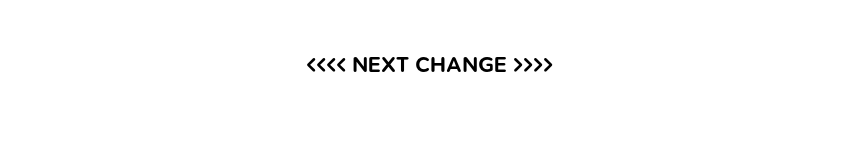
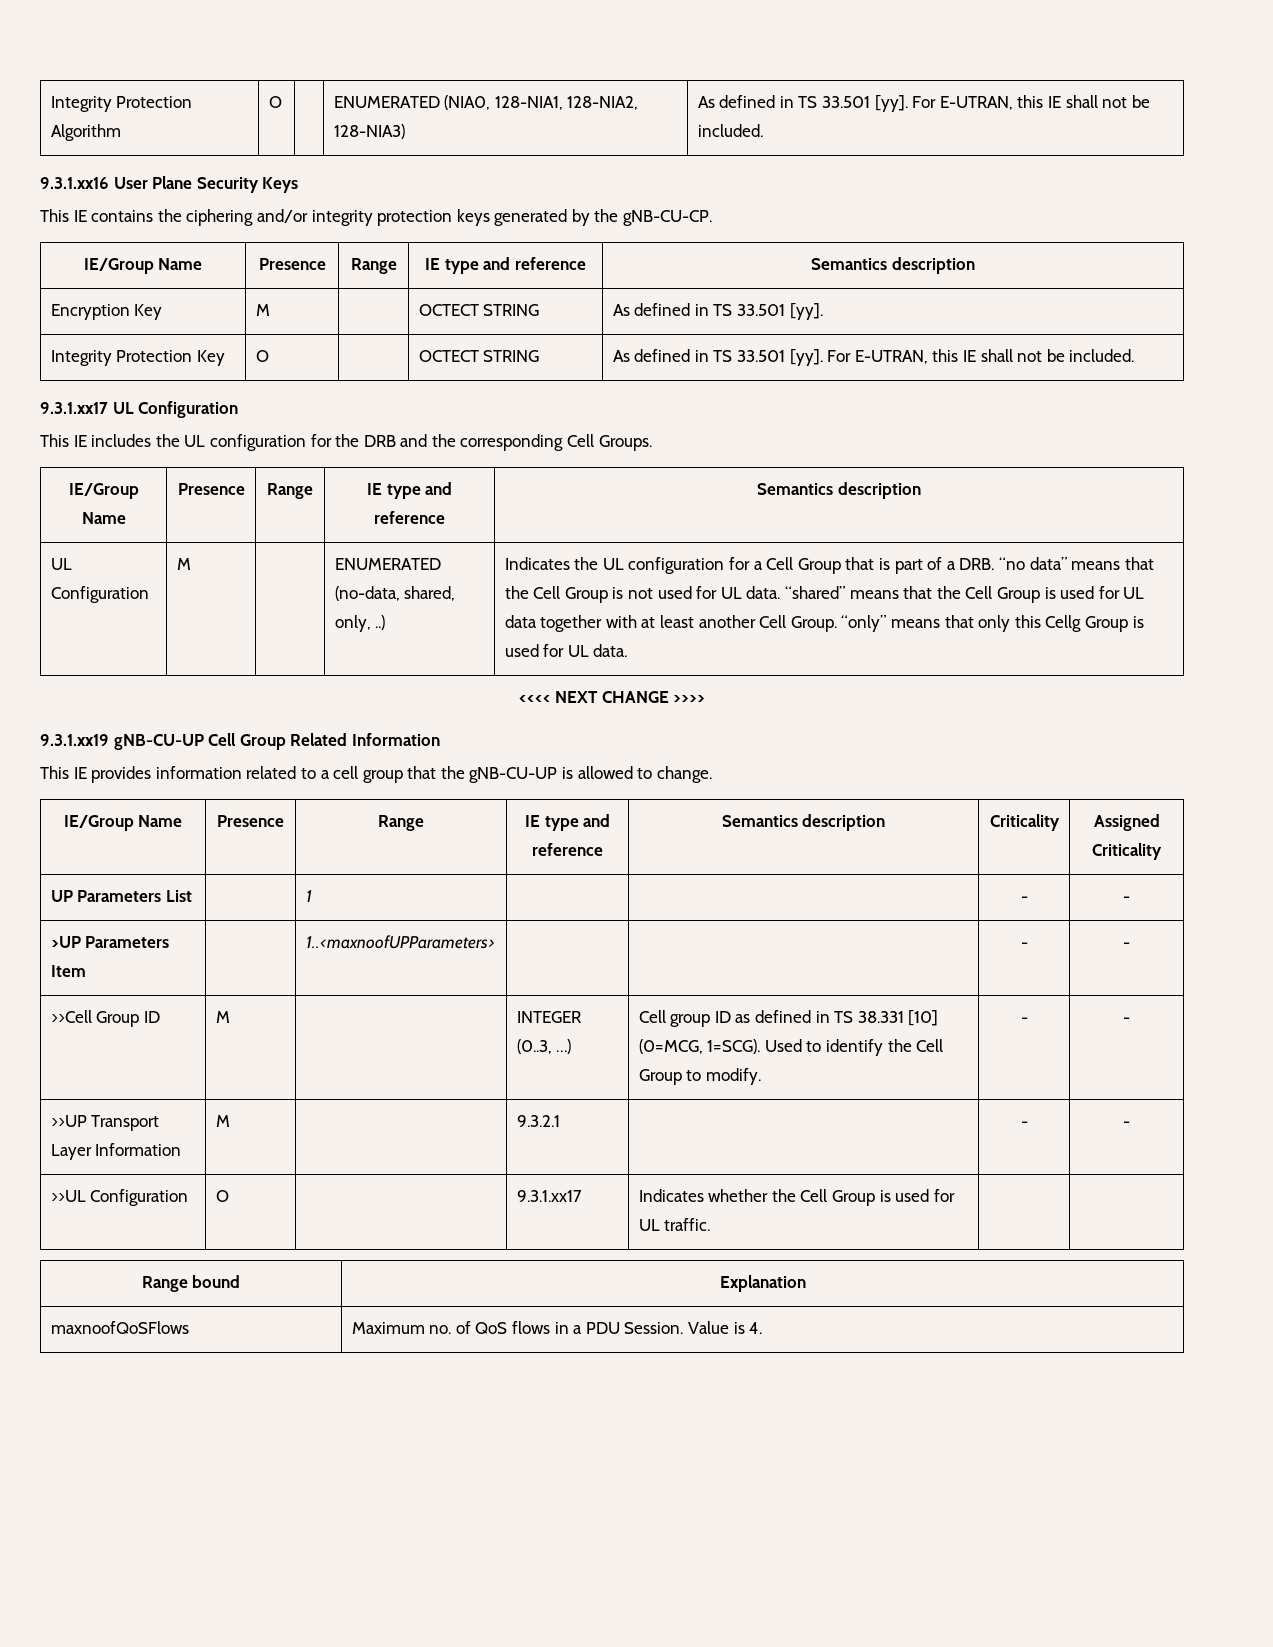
[306,56,553,73] <<<< NEXT CHANGE >>>> -> [50,96,193,112] [50,124,121,141] [268,96,282,108] [333,95,639,110] [333,124,405,139] [697,95,1150,112] [697,124,763,137] [40,176,299,193] [40,209,713,226] [83,258,203,274] [258,258,326,270] [350,258,397,274] [425,257,586,274] [811,257,975,274] [50,304,163,320] [255,304,270,316] [418,304,540,316] [612,303,823,320] [50,350,225,366] [255,350,269,362] [418,350,540,362] [612,349,1135,366] [40,401,239,418] [40,434,652,451] [68,483,139,499] [81,512,126,524] [177,483,245,495] [267,483,313,499] [366,482,453,499] [374,511,445,524] [757,482,921,499] [50,558,72,570] [50,586,149,603] [176,558,191,570] [334,558,441,570] [334,586,456,601] [334,615,386,632] [504,557,1154,574] [504,586,1145,603] [504,615,1144,632] [504,644,628,657] [518,691,706,703] [40,733,440,750] [40,766,712,783] [63,815,183,831] [217,815,284,827] [378,815,424,831] [524,814,611,831] [532,843,603,856] [721,814,886,831] [989,814,1060,831] [1093,814,1160,831] [1092,843,1162,860] [50,890,192,902] [305,890,312,902] [1020,896,1028,902] [1123,896,1130,902] [50,936,170,948] [50,965,86,977] [305,935,495,949] [1020,942,1028,948] [1123,942,1130,948] [50,1010,160,1027] [215,1011,230,1023] [516,1011,581,1023] [516,1039,572,1054] [638,1010,939,1027] [638,1039,944,1056] [638,1068,761,1085] [1020,1017,1028,1023] [1123,1017,1130,1023] [50,1115,160,1131] [50,1143,182,1160] [215,1115,230,1127] [516,1115,560,1127] [1020,1121,1028,1127] [1123,1121,1130,1127] [50,1189,189,1206] [215,1190,229,1202] [516,1190,582,1202] [638,1189,955,1206] [638,1218,711,1231] [141,1275,241,1292] [719,1275,806,1292] [50,1321,189,1334] [351,1321,763,1334] Integrity Protection Algorithm | O | | ENUMERATED (NIA0, 128-NIA1, 128-NIA2, 128-NIA3) | As defined in TS 33.501 [yy]. For E-UTRAN, this IE shall not be included. // 9.3.1.xx16 User Plane Security Keys // This IE contains the ciphering and/or integrity protection keys generated by the gNB-CU-CP. // IE/Group Name | Presence | Range | IE type and reference | Semantics description // Encryption Key | M | | OCTECT STRING | As defined in TS 33.501 [yy]. // Integrity Protection Key | O | | OCTECT STRING | As defined in TS 33.501 [yy]. For E-UTRAN, this IE shall not be included. // 9.3.1.xx17 UL Configuration // This IE includes the UL configuration for the DRB and the corresponding Cell Groups. // IE/Group Name | Presence | Range | IE type and reference | Semantics description // UL Configuration | M | | ENUMERATED (no-data, shared, only, ..) | Indicates the UL configuration for a Cell Group that is part of a DRB. “no data” means that the Cell Group is not used for UL data. “shared” means that the Cell Group is used for UL data together with at least another Cell Group. “only” means that only this Cellg Group is used for UL data. // <<<< NEXT CHANGE >>>> // 9.3.1.xx19 gNB-CU-UP Cell Group Related Information // This IE provides information related to a cell group that the gNB-CU-UP is allowed to change. // IE/Group Name | Presence | Range | IE type and reference | Semantics description | Criticality | Assigned Criticality // UP Parameters List | | 1 | | | - | - // >UP Parameters Item | | 1..<maxnoofUPParameters> | | | - | - // >>Cell Group ID | M | | INTEGER (0..3, …) | Cell group ID as defined in TS 38.331 [10] (0=MCG, 1=SCG). Used to identify the Cell Group to modify. | - | - // >>UP Transport Layer Information | M | | 9.3.2.1 | | - | - // >>UL Configuration | O | | 9.3.1.xx17 | Indicates whether the Cell Group is used for UL traffic. | | // Range bound | Explanation // maxnoofQoSFlows | Maximum no. of QoS flows in a PDU Session. Value is 4.

